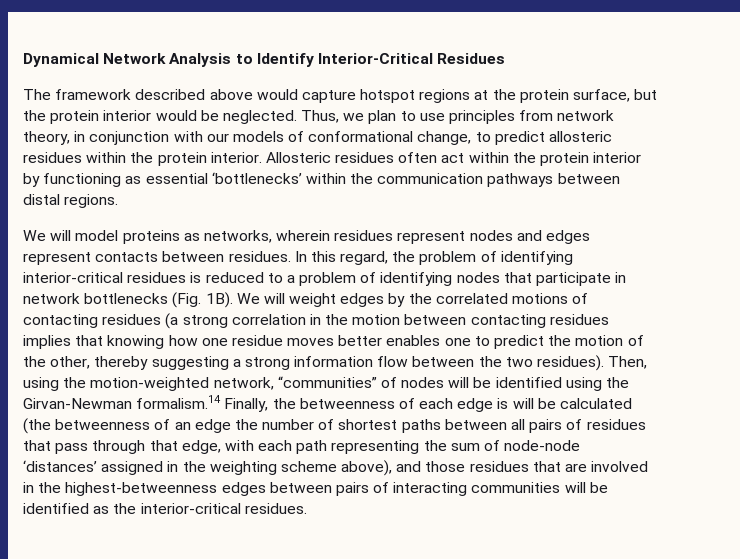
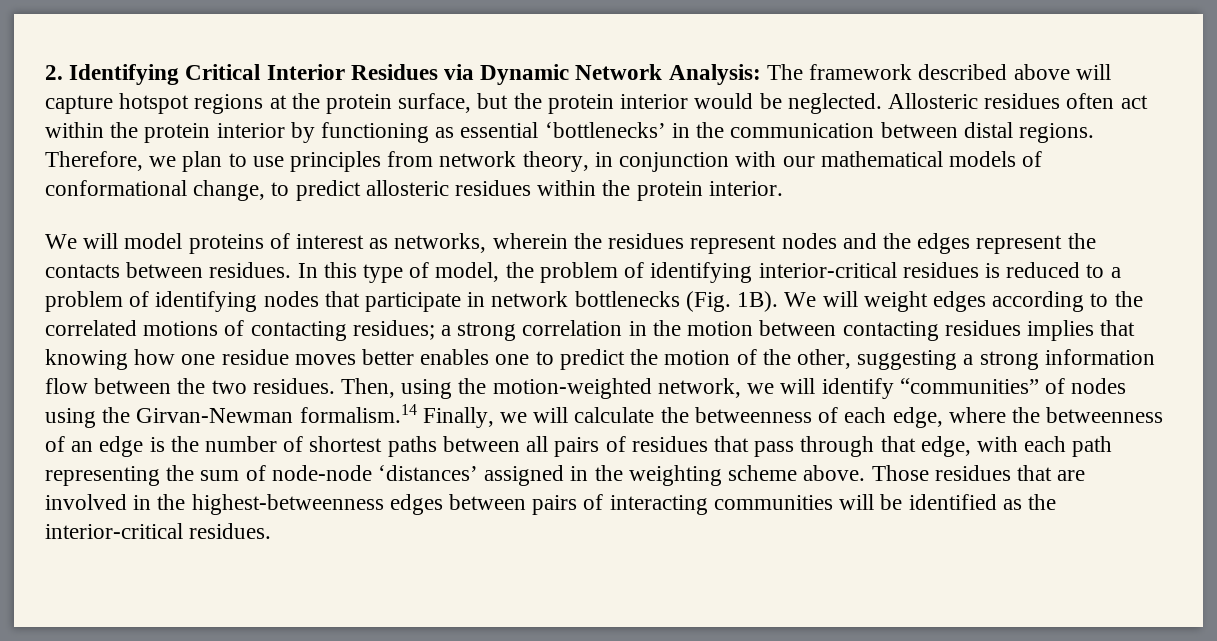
[23,53,506,67] Dynamical Network Analysis to Identify Interior-Critical Residues // -> [45,64,761,85] 2. Identifying Critical Interior Residues via Dynamic Network Analysis:
[256,89,298,100] would -> [1075,64,1111,80] will
[301,110,615,124] [23,131,613,145] [23,152,262,166] Thus, we plan to use principles from network theory, in conjunction with our models of conformational change, to predict allosteric residues within the protein interior. -> (882, 103) none
[305,173,346,184] within -> [671,123,690,138] in
[487,173,554,187] pathways -> (875, 130) none
(119, 201) none -> [45,151,1043,172] [45,180,783,201] Therefore, we plan to use principles from network theory, in conjunction with our mathematical models of conformational change, to predict allosteric residues within the protein interior.
(180, 237) none -> [269,233,365,249] of interest
(331, 235) none -> [573,233,602,249] the
(542, 235) none -> [882,233,911,249] the
(91, 258) none -> [1067,233,1096,249] the
[340,251,389,265] regard, -> [363,262,500,283] type of model,
[388,293,406,307] by -> [992,291,1109,312] according to
[102,313,179,329] residues (a -> [352,320,452,340] residues; a
[94,356,149,370] thereby -> (851, 359) none
[537,355,605,371] residues). -> [252,378,335,394] residues.
[277,376,562,388] “communities” of nodes will be identified -> [747,378,1127,399] we will identify “communities” of nodes
(269, 405) none -> [500,407,655,423] we will calculate
[457,398,633,412] [23,418,51,434] edge is will be calculated (the -> [892,407,1040,428] edge, where the
(231, 426) none -> [149,437,165,452] is
[341,460,466,476] above), and those -> [803,465,929,481] above. Those

